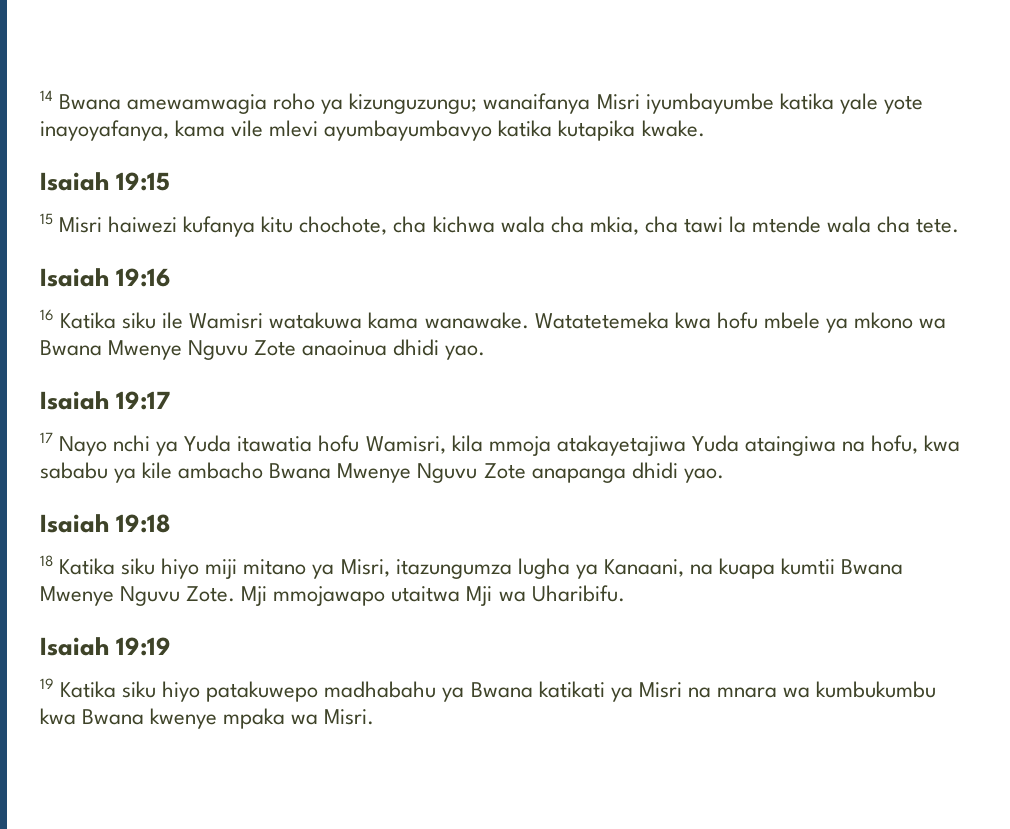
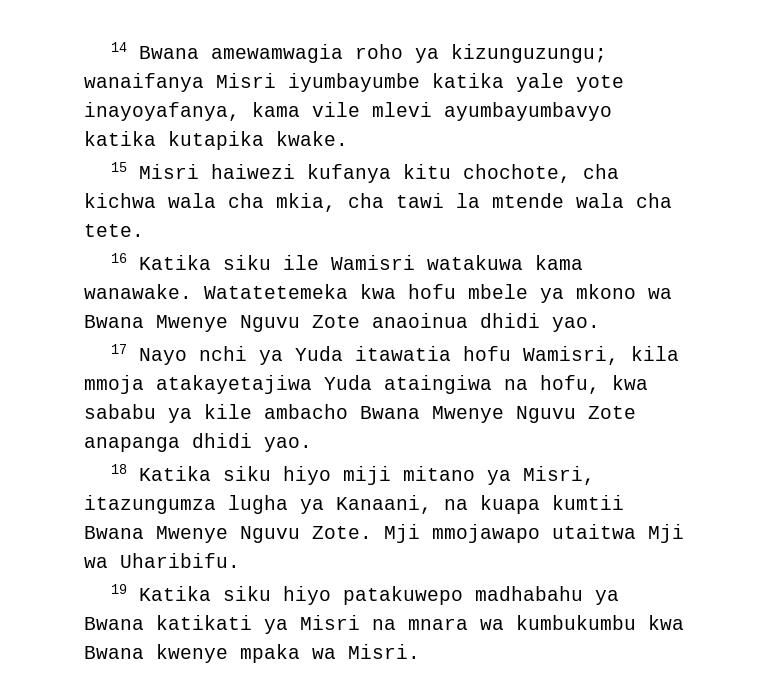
[40,172,171,191] // Isaiah 19:15 -> (348, 138) none
[40,268,172,287] // Isaiah 19:16 -> (144, 230) none
[40,391,171,410] // Isaiah 19:17 -> (600, 324) none
[40,514,172,533] // Isaiah 19:18 -> (312, 444) none
[40,637,172,656] // Isaiah 19:19 -> (240, 560) none

